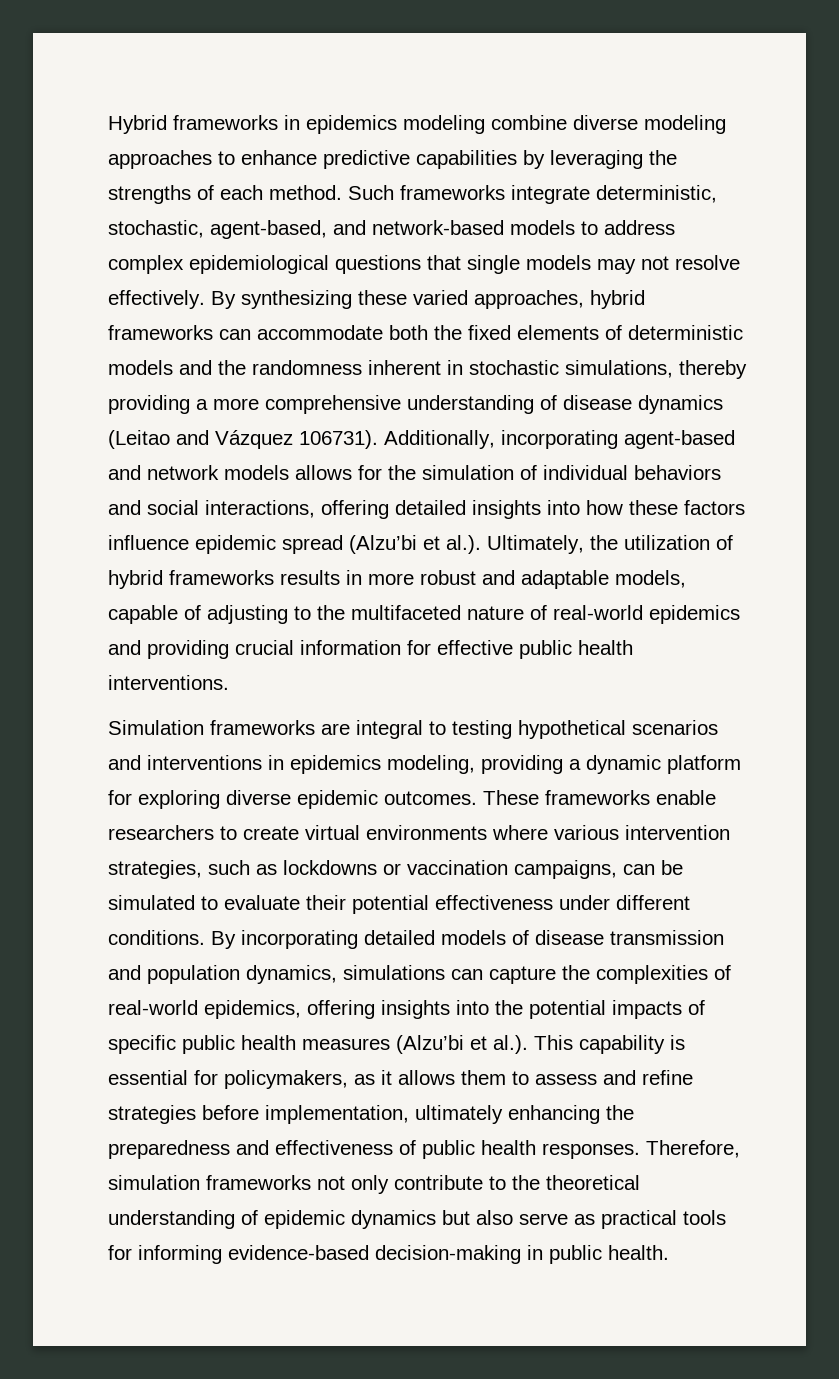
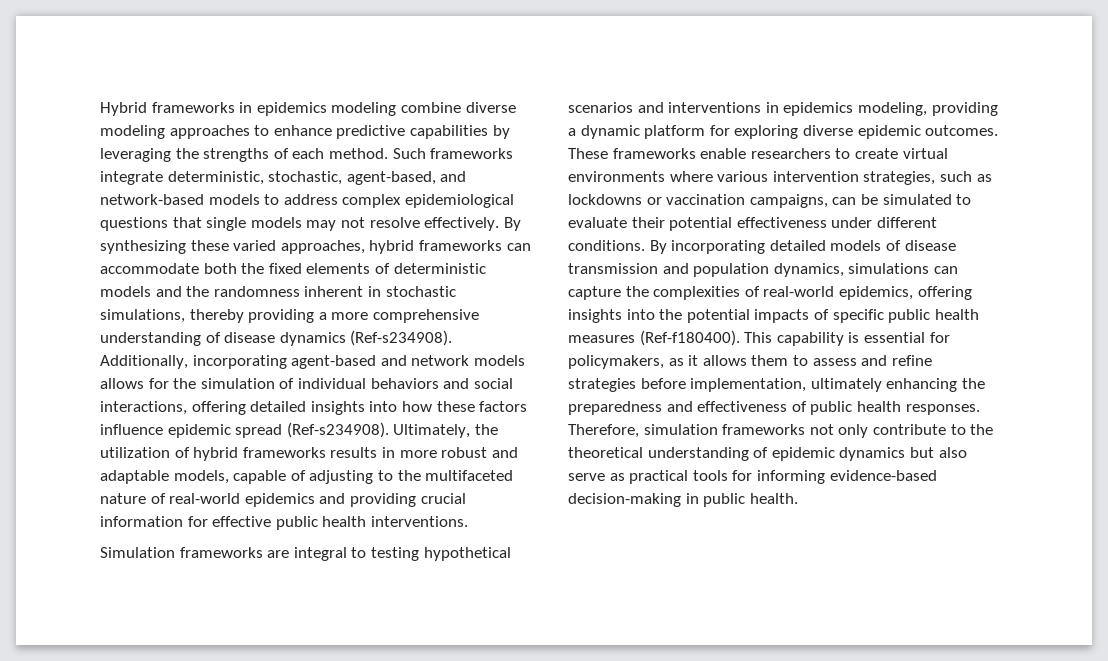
[108,430,378,449] (Leitao and Vázquez 106731). -> [350,330,453,346] (Ref-s234908).
[349,535,481,554] (Alzu’bi et al.). -> [286,422,389,438] (Ref-s234908).
[396,1035,528,1054] (Alzu’bi et al.). -> [639,330,740,346] (Ref-f180400).

